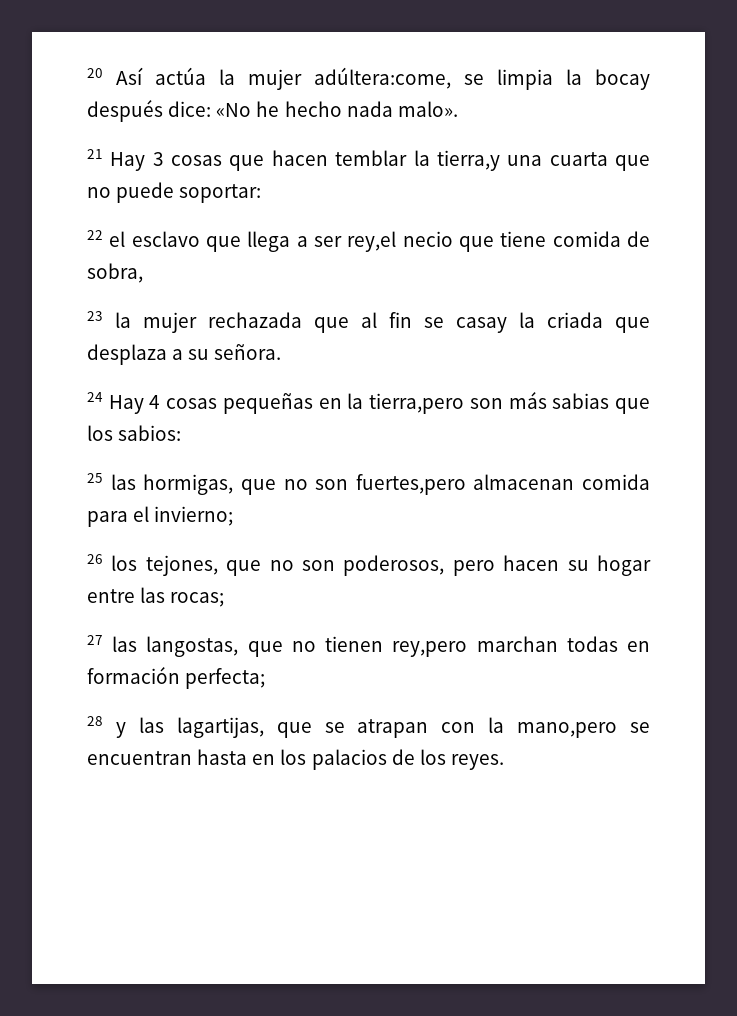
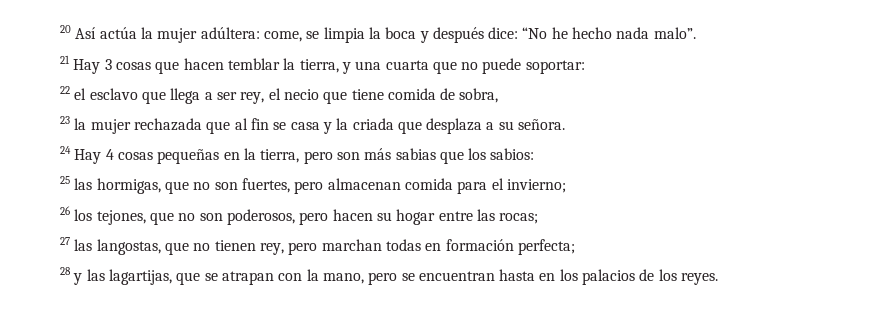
[314,67,451,89] adúltera:come, -> [200,27,302,42] adúltera: come,
[595,69,650,90] bocay -> [385,27,429,43] boca y
[216,103,252,117] «No -> [522,27,548,39] “No
[397,101,458,117] malo». -> [653,27,696,39] malo”.
[436,150,500,171] tierra,y -> [299,59,351,74] tierra, y
[347,231,397,252] rey,el -> [240,88,281,104] rey, el
[456,317,507,333] casay -> [290,122,332,134] casa y
[369,393,465,414] tierra,pero -> [260,149,333,164] tierra, pero
[355,474,466,495] fuertes,pero -> [241,178,324,194] fuertes, pero
[392,641,468,657] rey,pero -> [259,242,318,255] rey, pero
[517,722,618,738] mano,pero -> [322,272,398,285] mano, pero

